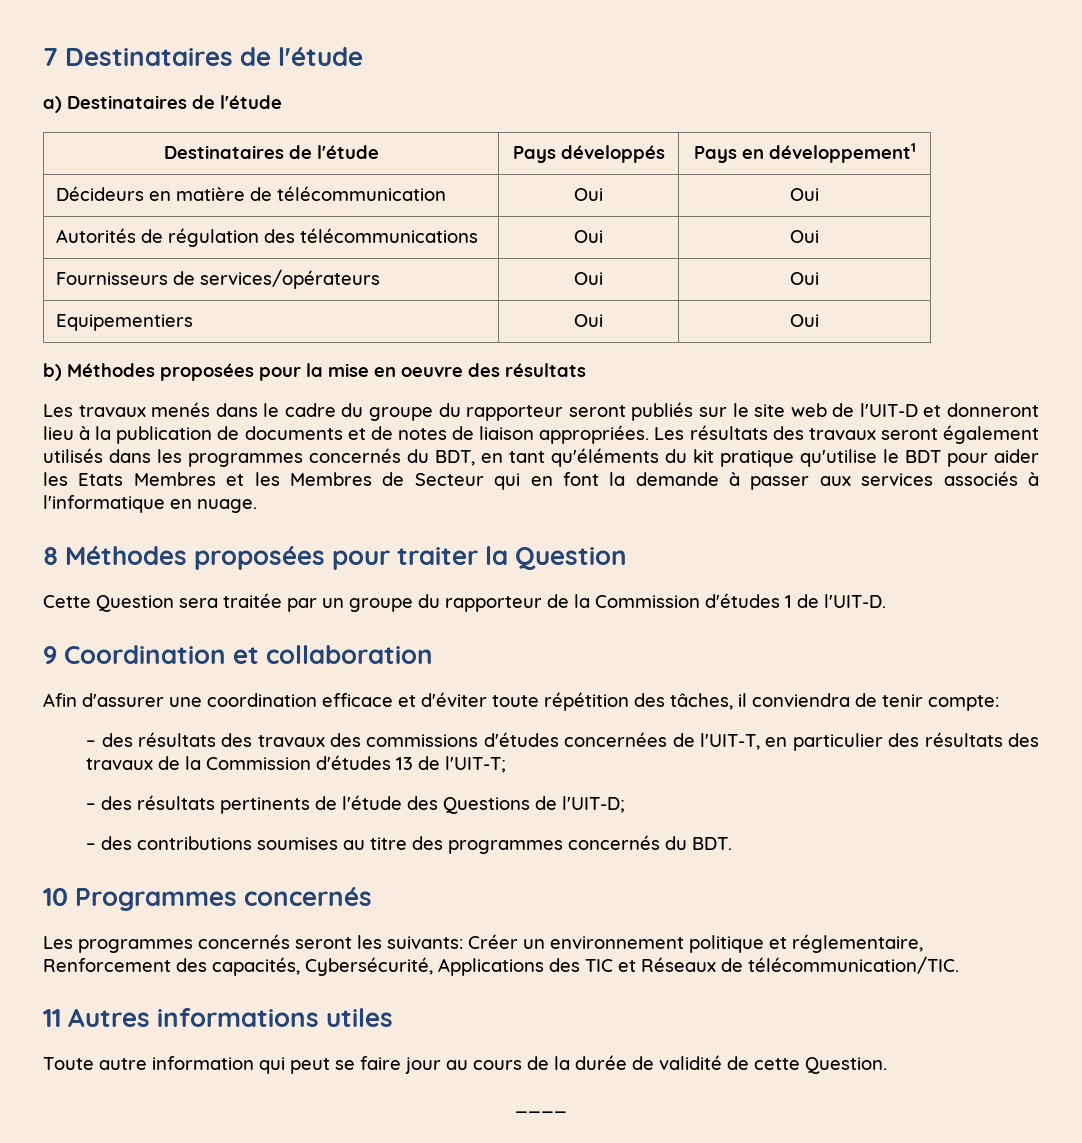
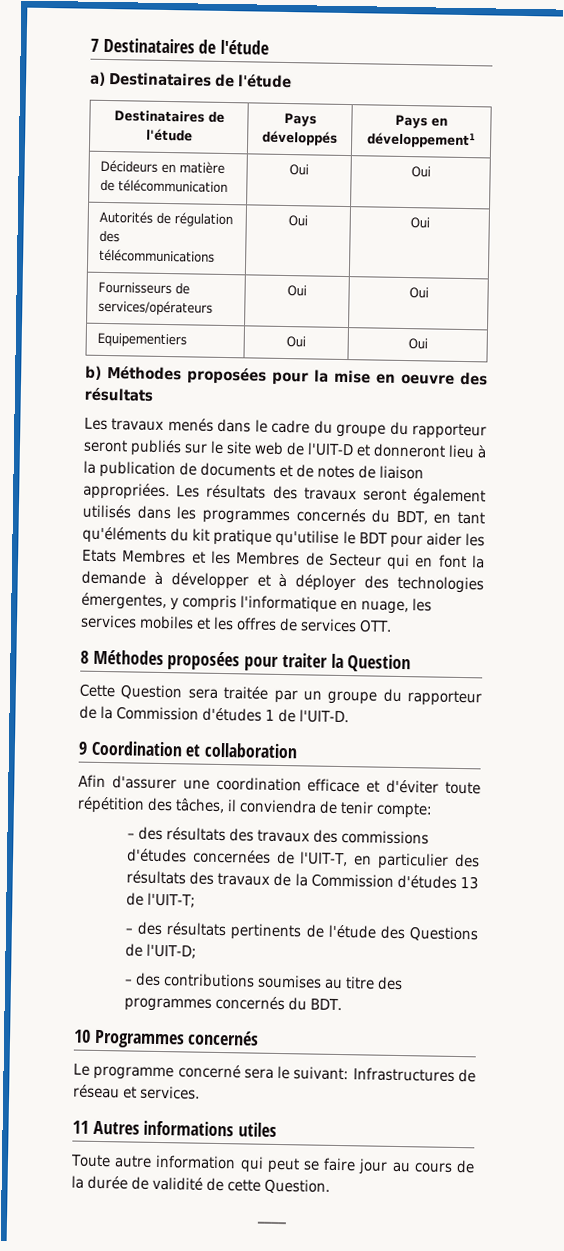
[750,471,1040,490] [43,495,257,513] passer aux services associés à l'informatique en nuage. -> [170,572,484,594] [81,592,432,615] [80,614,392,633] développer et à déployer des technologies émergentes, y compris l'informatique en nuage, les services mobiles et les offres de services OTT.
[43,934,923,953] [43,956,959,976] Les programmes concernés seront les suivants: Créer un environnement politique et réglementaire, Renforcement des capacités, Cybersécurité, Applications des TIC et Réseaux de télécommunication/TIC. -> [73,1063,476,1083] [73,1084,200,1100] Le programme concerné sera le suivant: Infrastructures de réseau et services.

